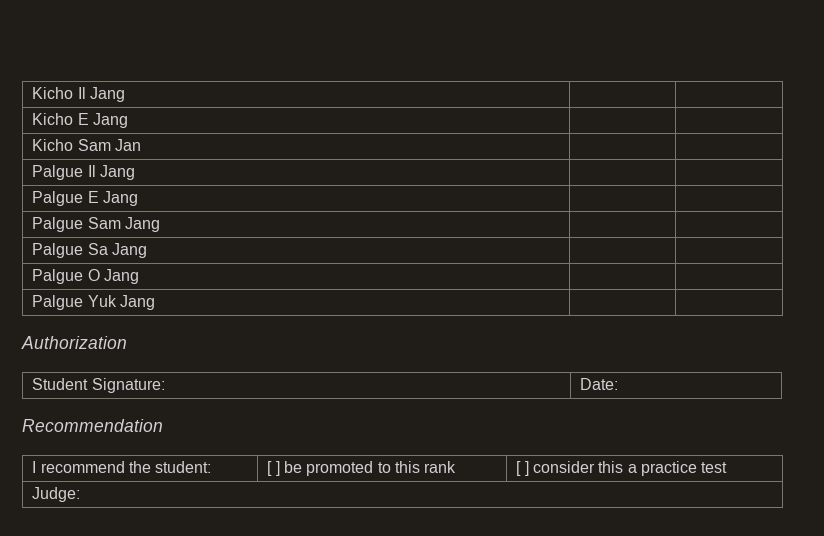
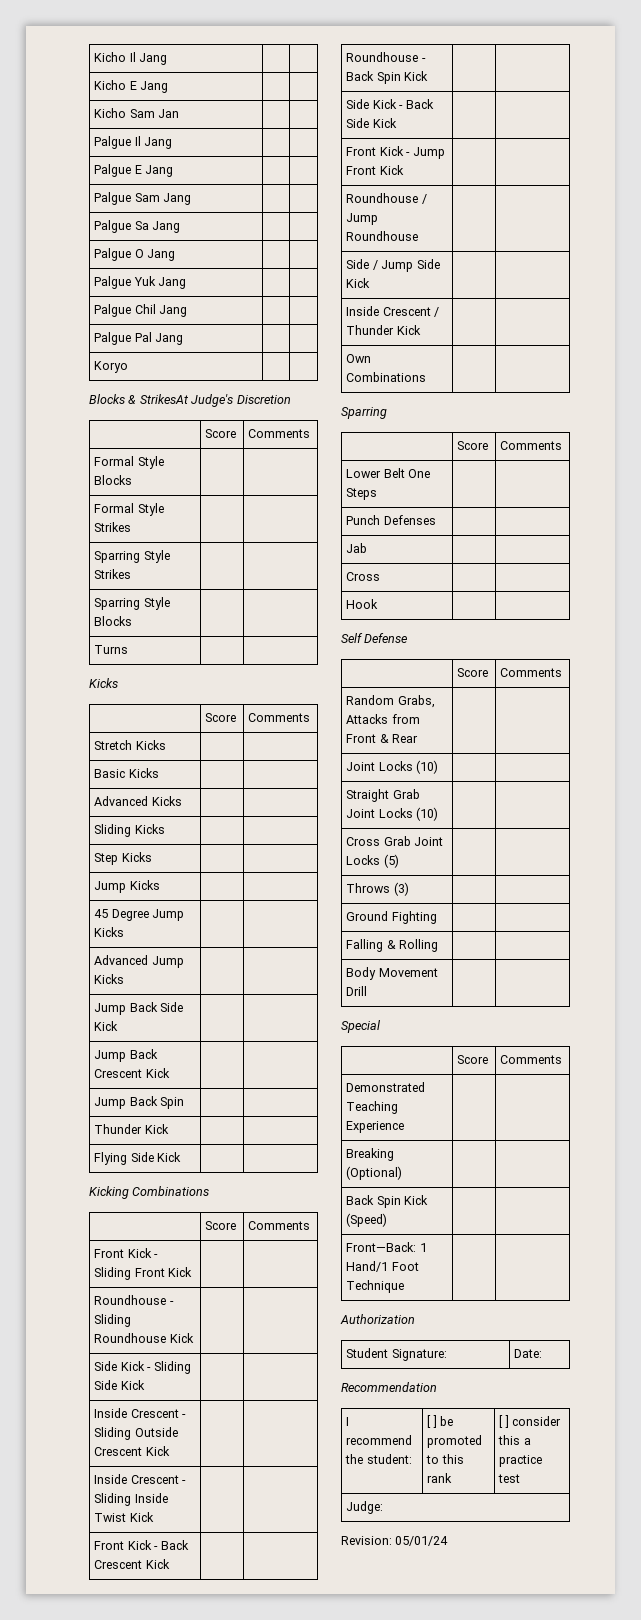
(156, 302) none -> [94,304,188,317] [94,332,184,345] [94,361,129,373] [89,394,291,407] [205,429,237,438] [248,429,311,438] [94,456,164,469] [94,475,133,485] [94,503,164,516] [94,522,132,532] [94,550,170,563] [94,569,132,579] [94,597,170,610] [94,616,133,626] [94,645,129,654] [89,678,118,688] [205,713,237,722] [248,713,311,722] [94,740,166,750] [94,768,159,778] [94,796,182,806] [94,824,165,837] [94,852,152,865] [94,880,160,893] [94,909,185,921] [94,927,125,937] [94,955,184,968] [94,974,125,984] [94,1002,184,1015] [94,1021,119,1031] [94,1049,158,1062] [94,1068,170,1078] [94,1096,185,1109] [94,1124,169,1134] [94,1152,182,1165] [89,1186,210,1199] [205,1221,237,1230] [248,1221,311,1230] [94,1248,159,1258] [94,1267,193,1280] [94,1295,174,1305] [94,1314,132,1327] [94,1333,194,1343] [94,1361,191,1374] [94,1380,145,1390] [94,1408,187,1418] [94,1427,178,1440] [94,1446,170,1456] [94,1474,187,1484] [94,1493,168,1506] [94,1512,154,1522] [94,1540,189,1550] [94,1559,170,1569] [346,52,426,62] [346,71,429,84] [346,99,434,109] [346,118,397,128] [346,146,445,159] [346,165,404,175] [346,193,427,204] [346,213,379,225] [346,231,419,241] [346,259,440,272] [346,278,371,288] [346,306,440,317] [346,325,421,335] [346,354,372,363] [346,372,427,382] [341,407,387,419] [457,441,489,450] [500,441,563,450] [346,468,431,478] [346,488,378,500] [346,515,436,525] [346,543,368,553] [346,572,381,581] [346,599,379,609] [341,633,409,643] [457,668,489,677] [500,668,563,677] [346,695,435,708] [346,714,420,724] [346,734,419,743] [346,760,439,774] [346,789,420,802] [346,807,439,821] [346,836,444,846] [346,854,399,868] [346,882,409,896] [346,911,437,924] [346,939,439,952] [346,967,438,980] [346,986,368,996] [341,1020,381,1033] [457,1055,489,1064] [500,1055,563,1064] [346,1082,426,1092] [346,1101,399,1114] [346,1121,405,1133] [346,1148,395,1161] [346,1166,403,1180] [346,1195,429,1208] [346,1213,388,1227] [346,1242,427,1252] [346,1261,419,1272] [346,1280,405,1293] // Palgue Chil Jang | | // Palgue Pal Jang | | // Koryo | | // Blocks & StrikesAt Judge's Discretion // | Score | Comments // Formal Style Blocks | | // Formal Style Strikes | | // Sparring Style Strikes | | // Sparring Style Blocks | | // Turns | | // Kicks // | Score | Comments // Stretch Kicks | | // Basic Kicks | | // Advanced Kicks | | // Sliding Kicks | | // Step Kicks | | // Jump Kicks | | // 45 Degree Jump Kicks | | // Advanced Jump Kicks | | // Jump Back Side Kick | | // Jump Back Crescent Kick | | // Jump Back Spin | | // Thunder Kick | | // Flying Side Kick | | // Kicking Combinations // | Score | Comments // Front Kick - Sliding Front Kick | | // Roundhouse - Sliding Roundhouse Kick | | // Side Kick - Sliding Side Kick | | // Inside Crescent - Sliding Outside Crescent Kick | | // Inside Crescent - Sliding Inside Twist Kick | | // Front Kick - Back Crescent Kick | | // Roundhouse - Back Spin Kick | | // Side Kick - Back Side Kick | | // Front Kick - Jump Front Kick | | // Roundhouse / Jump Roundhouse | | // Side / Jump Side Kick | | // Inside Crescent / Thunder Kick | | // Own Combinations | | // Sparring // | Score | Comments // Lower Belt One Steps | | // Punch Defenses | | // Jab | | // Cross | | // Hook | | // Self Defense // | Score | Comments // Random Grabs, Attacks from Front & Rear | | // Joint Locks (10) | | // Straight Grab Joint Locks (10) | | // Cross Grab Joint Locks (5) | | // Throws (3) | | // Ground Fighting | | // Falling & Rolling | | // Body Movement Drill | | // Special // | Score | Comments // Demonstrated Teaching Experience | | // Breaking (Optional) | | // Back Spin Kick (Speed) | | // Front—Back: 1 Hand/1 Foot Technique | |
(81, 494) none -> [341,1536,449,1546] // Revision: 05/01/24

